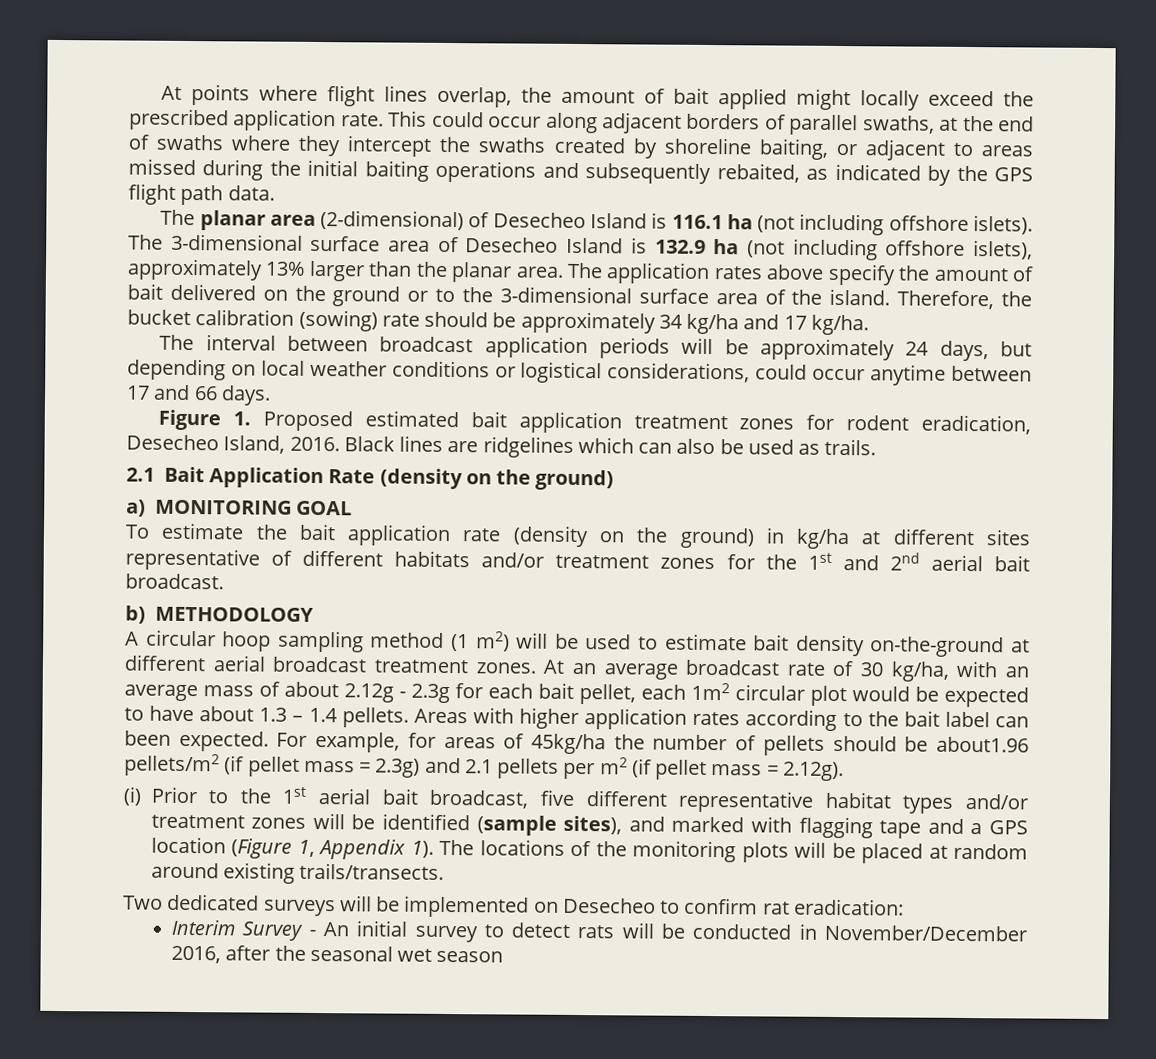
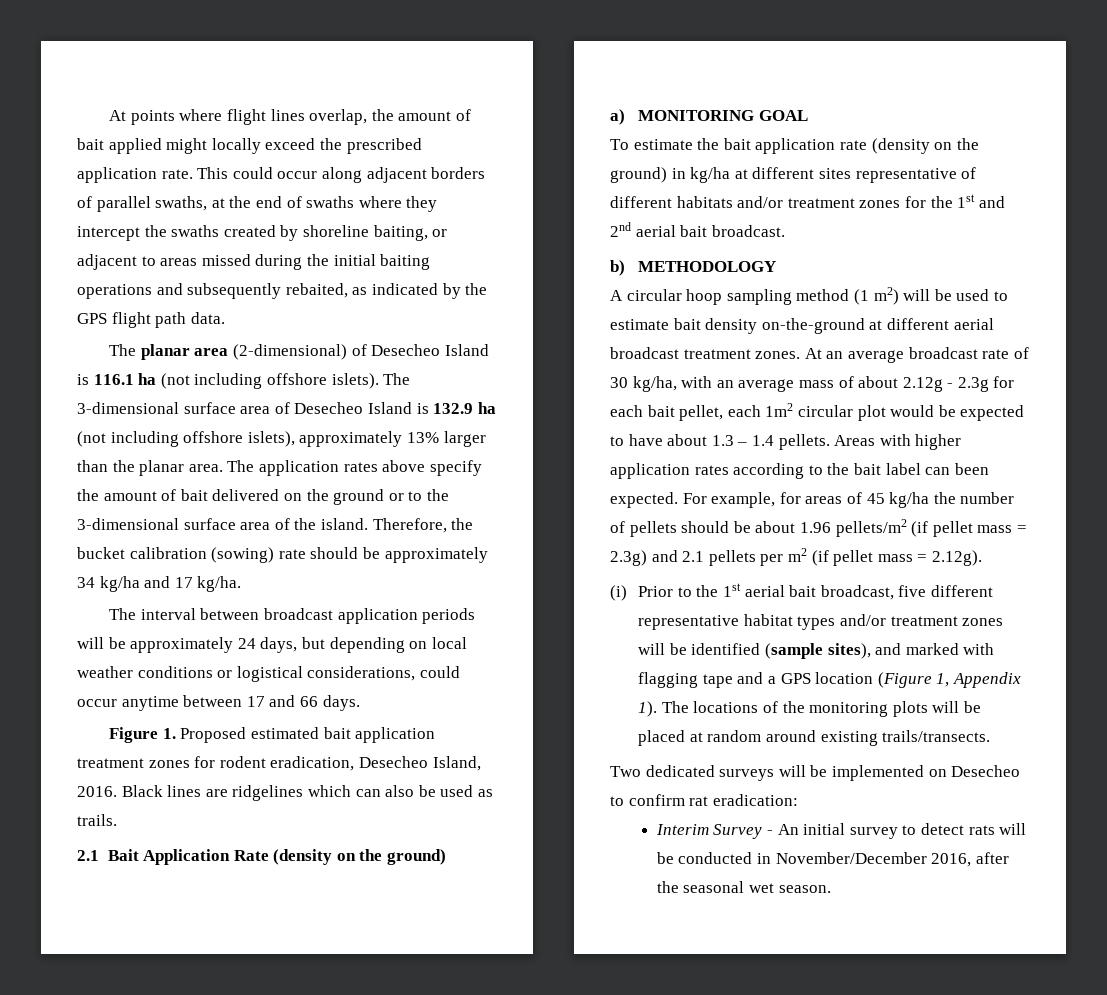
[531,733,606,755] 45kg/ha -> [866,492,930,508] 45 kg/ha
[935,736,1029,753] about1.96 -> [755,521,831,533] about 1.96
[436,950,504,963] season -> [778,885,831,893] season.

